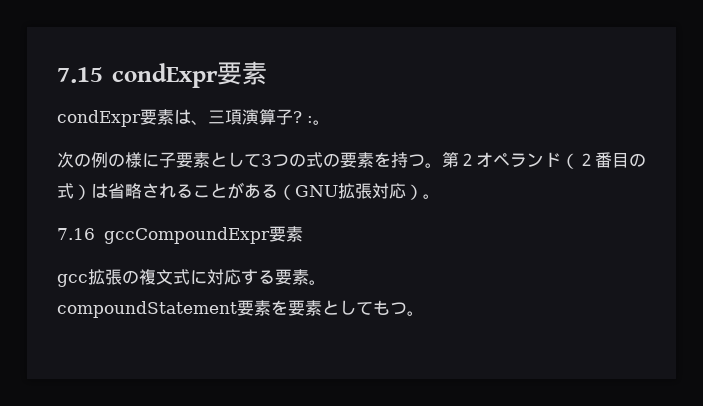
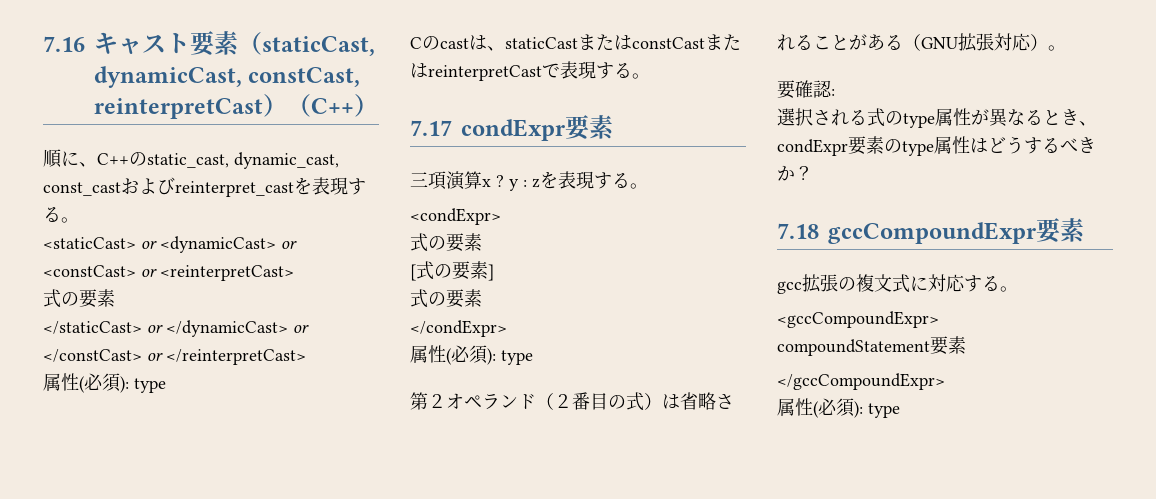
[57,61,267,88] [57,109,330,127] [57,152,442,168] 7.15 condExpr要素 // condExpr要素は、三項演算子? :。 // 次の例の様に子要素として3つの式の要素を持つ。 -> [43,31,375,56] [94,66,361,88] [94,94,378,119] [43,149,339,169] [43,177,366,197] [43,207,79,223] [43,236,297,253] [43,265,294,281] [43,289,115,308] [43,320,309,337] [43,349,306,365] [43,373,166,393] [410,34,741,51] [410,61,650,81] [410,115,614,141] [410,171,648,191] [410,208,501,225] [410,233,482,252] [410,261,494,281] [410,289,482,308] [410,320,507,337] [410,345,533,365] 7.16キャスト要素（staticCast, dynamicCast, constCast, reinterpretCast）（C++） // 順に、C++のstatic_cast, dynamic_cast, const_castおよびreinterpret_castを表現する。 // <staticCast> or <dynamicCast> or <constCast> or <reinterpretCast> // 式の要素 // </staticCast> or </dynamicCast> or </constCast> or </reinterpretCast> // 属性(必須): type // Cのcastは、staticCastまたはconstCastまたはreinterpretCastで表現する。 // 7.17 condExpr要素 // 三項演算x ? y : zを表現する。 // <condExpr> // 式の要素 // [式の要素] // 式の要素 // </condExpr> // 属性(必須): type //
[57,228,95,240] 7.16 -> [777,80,835,99] [777,108,1097,128] [777,136,1096,156] [777,165,813,181] [777,223,819,239] 要確認: // 選択される式のtype属性が異なるとき、condExpr要素のtype属性はどうするべきか？ // 7.18
[275,269,326,285] 要素。 -> [1000,286,1018,292] [777,311,939,328] 。 // <gccCompoundExpr>
[271,300,424,316] を要素としてもつ。 -> [777,373,945,390] [777,398,900,418] // </gccCompoundExpr> // 属性(必須): type

